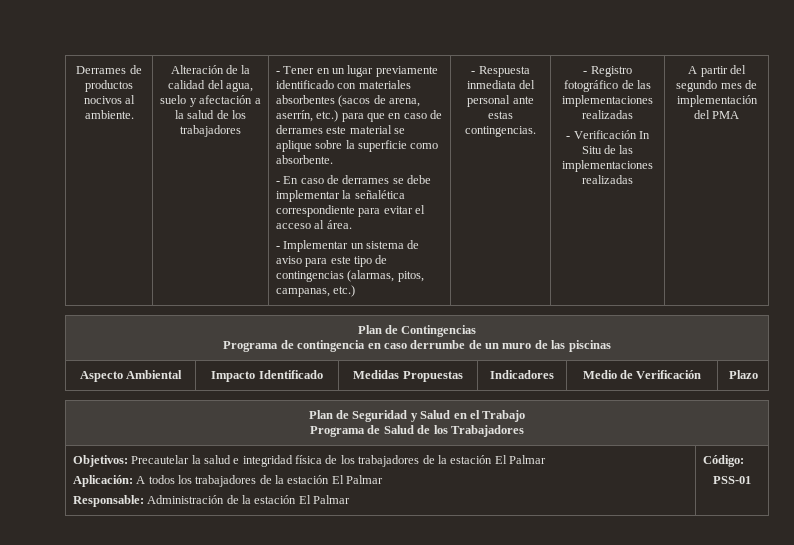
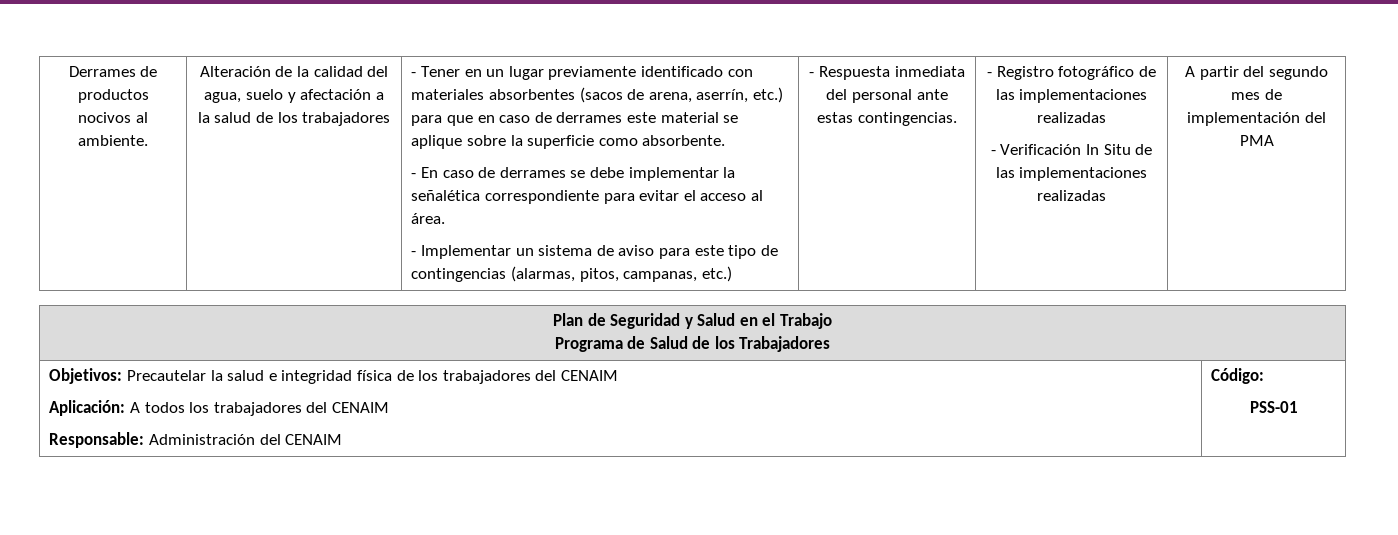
[357,325,477,337] [223,340,611,352] [79,370,183,382] [211,370,323,382] [353,370,463,382] [490,370,554,379] [582,370,702,379] [728,370,758,379] // Plan de Contingencias // Programa de contingencia en caso derrumbe de un muro de las piscinas // Aspecto Ambiental | Impacto Identificado | Medidas Propuestas | Indicadores | Medio de Verificación | Plazo -> (1274, 140) none
[422,455,547,464] de la estación El Palmar -> [535,370,618,381] del CENAIM
[259,475,384,484] [72,495,351,507] de la estación El Palmar // Responsable: Administración de la estación El Palmar -> [306,402,390,413] [49,432,343,448] del CENAIM // Responsable: Administración del CENAIM

